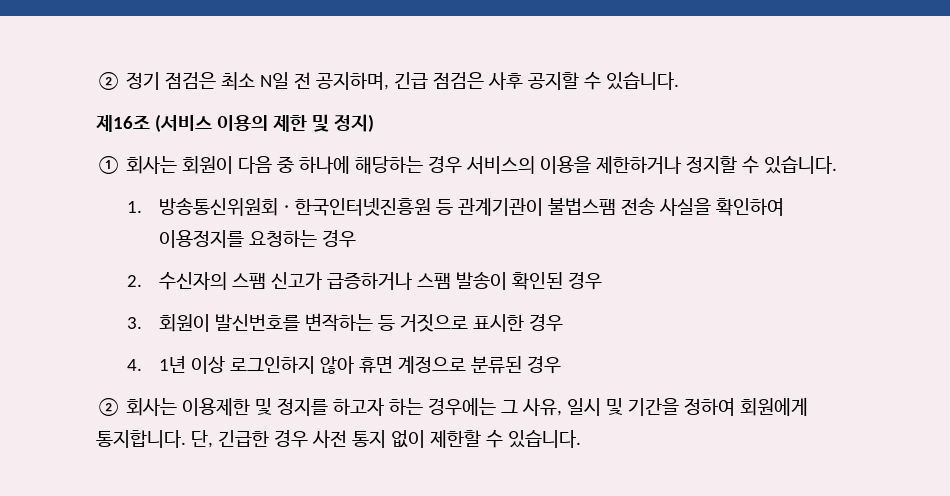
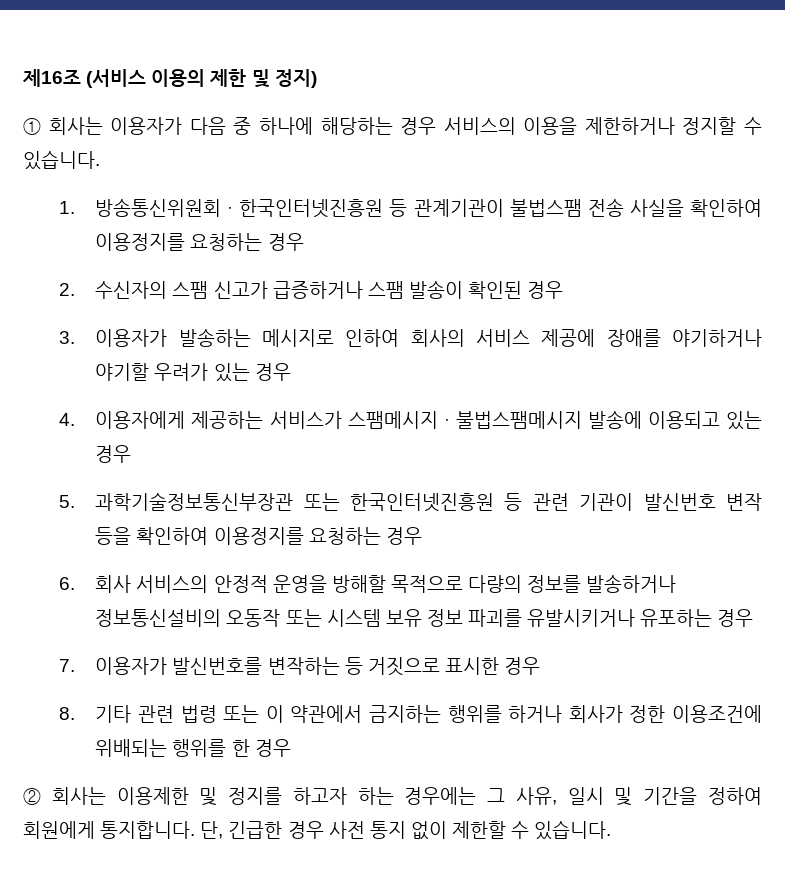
[96,71,679,90] ② 정기 점검은 최소 N일 전 공지하며, 긴급 점검은 사후 공지할 수 있습니다. // -> (23, 78) none
[181,156,233,174] 회원이 -> [110,117,183,135] 이용자가
[158,314,210,332] 회원이 -> [95,328,763,347] [95,363,291,382] [59,410,762,430] [95,445,132,463] [59,492,762,512] [95,527,422,545] [59,574,677,593] [95,609,754,627] [59,657,168,675] 이용자가 발송하는 메시지로 인하여 회사의 서비스 제공에 장애를 야기하거나 야기할 우려가 있는 경우 // 4. 이용자에게 제공하는 서비스가 스팸메시지ㆍ불법스팸메시지 발송에 이용되고 있는 경우 // 5. 과학기술정보통신부장관 또는 한국인터넷진흥원 등 관련 기관이 발신번호 변작 등을 확인하여 이용정지를 요청하는 경우 // 6. 회사 서비스의 안정적 운영을 방해할 목적으로 다량의 정보를 발송하거나 정보통신설비의 오동작 또는 시스템 보유 정보 파괴를 유발시키거나 유포하는 경우 // 7. 이용자가
[127,356,522,374] 4. 1년 이상 로그인하지 않아 휴면 계정으로 분류된 -> [59,705,762,723] [95,739,250,757] 8. 기타 관련 법령 또는 이 약관에서 금지하는 행위를 하거나 회사가 정한 이용조건에 위배되는 행위를 한

